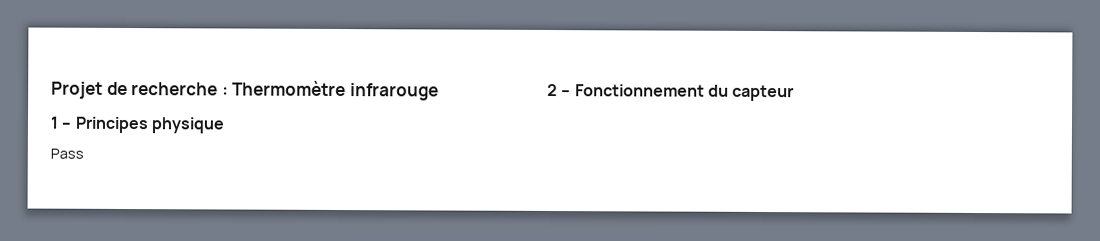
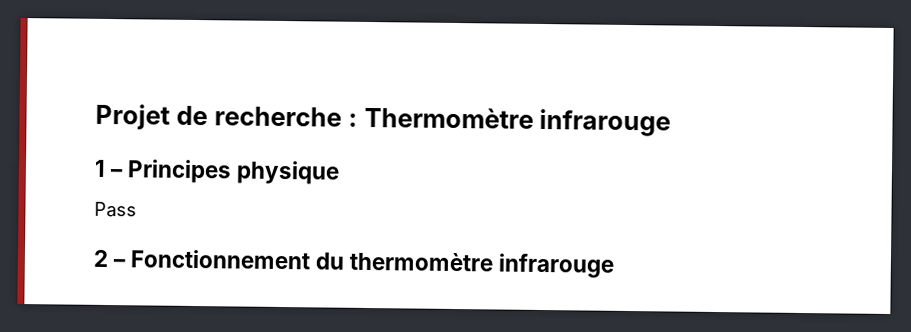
[732,84,795,102] capteur -> [349,251,615,278] thermomètre infrarouge

